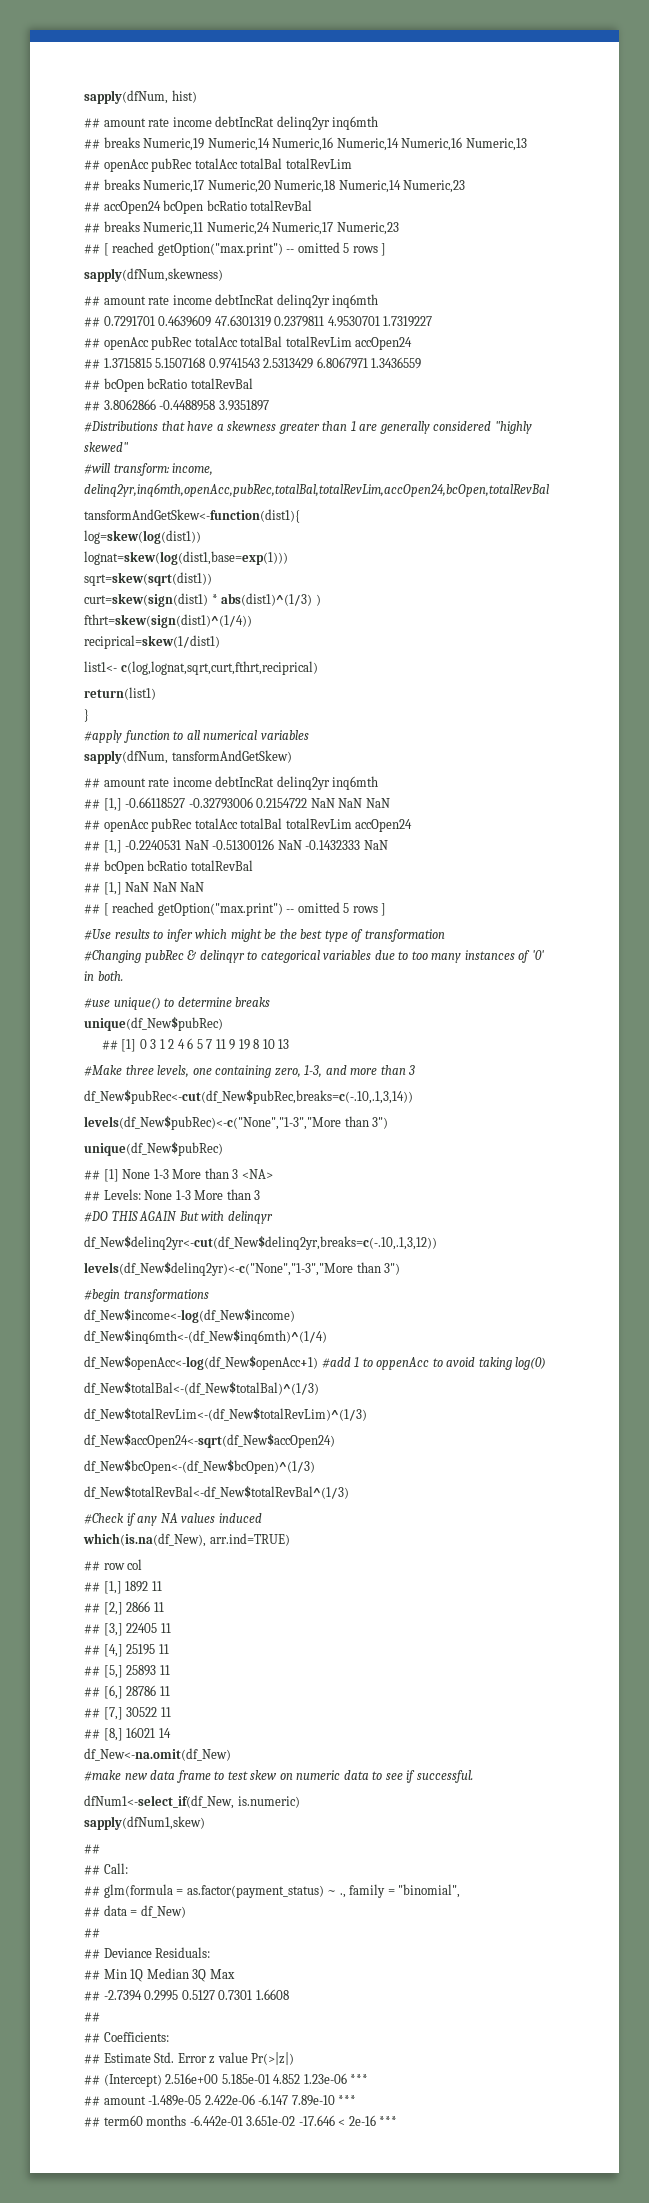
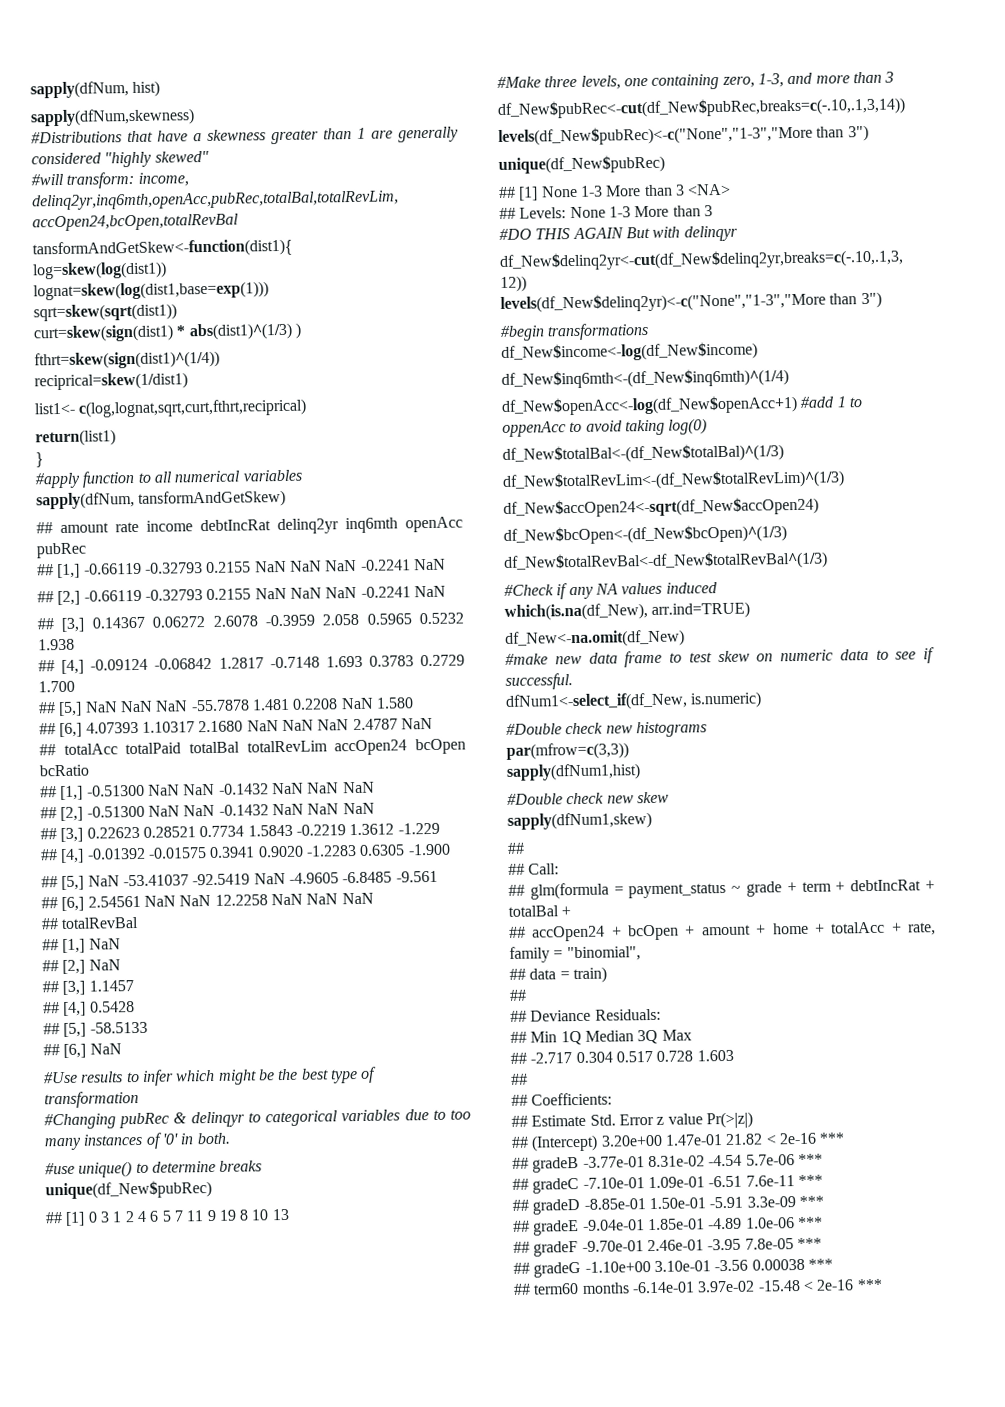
[84,116,379,130] [84,137,527,151] [84,158,352,172] [84,179,466,193] [84,200,313,214] [84,221,399,235] [84,242,387,256] [84,268,223,282] [84,294,379,308] [84,315,433,327] [84,336,413,350] [84,357,422,369] [84,378,253,392] [84,399,269,411] ## amount rate income debtIncRat delinq2yr inq6mth // ## breaks Numeric,19 Numeric,14 Numeric,16 Numeric,14 Numeric,16 Numeric,13 // ## openAcc pubRec totalAcc totalBal totalRevLim // ## breaks Numeric,17 Numeric,20 Numeric,18 Numeric,14 Numeric,23 // ## accOpen24 bcOpen bcRatio totalRevBal // ## breaks Numeric,11 Numeric,24 Numeric,17 Numeric,23 // ## [ reached getOption("max.print") -- omitted 5 rows ] // sapply(dfNum,skewness) // ## amount rate income debtIncRat delinq2yr inq6mth // ## 0.7291701 0.4639609 47.6301319 0.2379811 4.9530701 1.7319227 // ## openAcc pubRec totalAcc totalBal totalRevLim accOpen24 // ## 1.3715815 5.1507168 0.9741543 2.5313429 6.8067971 1.3436559 // ## bcOpen bcRatio totalRevBal // ## 3.8062866 -0.4488958 3.9351897 -> [30,108,195,127] sapply(dfNum,skewness)
[84,797,390,811] [84,818,413,832] [84,839,388,853] [84,860,188,874] // ## [1,] -0.66118527 -0.32793006 0.2154722 NaN NaN NaN // ## openAcc pubRec totalAcc totalBal totalRevLim accOpen24 // ## [1,] -0.2240531 NaN -0.51300126 NaN -0.1432333 NaN // ## bcOpen bcRatio -> [405,516,463,533] [36,542,86,559] [37,558,446,579] [37,585,446,606] [37,612,464,632] [38,638,75,651] [38,654,465,674] [38,680,75,693] [38,697,414,717] [39,717,433,738] [39,738,467,756] [39,764,89,777] [40,781,375,801] [40,802,375,822] [40,822,440,843] [40,843,451,864] [41,870,438,891] [41,892,374,912] [41,918,59,930] openAcc pubRec // ## [1,] -0.66119 -0.32793 0.2155 NaN NaN NaN -0.2241 NaN // ## [2,] -0.66119 -0.32793 0.2155 NaN NaN NaN -0.2241 NaN // ## [3,] 0.14367 0.06272 2.6078 -0.3959 2.058 0.5965 0.5232 1.938 // ## [4,] -0.09124 -0.06842 1.2817 -0.7148 1.693 0.3783 0.2729 1.700 // ## [5,] NaN NaN NaN -55.7878 1.481 0.2208 NaN 1.580 // ## [6,] 4.07393 1.10317 2.1680 NaN NaN NaN 2.4787 NaN // ## totalAcc totalPaid totalBal totalRevLim accOpen24 bcOpen bcRatio // ## [1,] -0.51300 NaN NaN -0.1432 NaN NaN NaN // ## [2,] -0.51300 NaN NaN -0.1432 NaN NaN NaN // ## [3,] 0.22623 0.28521 0.7734 1.5843 -0.2219 1.3612 -1.229 // ## [4,] -0.01392 -0.01575 0.3941 0.9020 -1.2283 0.6305 -1.900 // ## [5,] NaN -53.41037 -92.5419 NaN -4.9605 -6.8485 -9.561 // ## [6,] 2.54561 NaN NaN 12.2258 NaN NaN NaN // ##
[152,882,205,892] [84,902,387,916] NaN NaN // ## [ reached getOption("max.print") -- omitted 5 rows ] -> [42,959,121,975] [42,980,134,996] [43,1001,135,1017] [43,1021,148,1038] [43,1043,122,1059] // ## [2,] NaN // ## [3,] 1.1457 // ## [4,] 0.5428 // ## [5,] -58.5133 // ## [6,] NaN
[84,1559,143,1571] [84,1581,162,1594] [84,1601,164,1615] [84,1623,171,1636] [84,1644,169,1657] [84,1665,170,1678] [84,1685,170,1699] [84,1707,171,1720] [84,1727,171,1741] // ## row col // ## [1,] 1892 11 // ## [2,] 2866 11 // ## [3,] 22405 11 // ## [4,] 25195 11 // ## [5,] 25893 11 // ## [6,] 28786 11 // ## [7,] 30522 11 // ## [8,] 16021 14 -> (751, 610) none
(300, 1802) none -> [506,721,707,738] [506,742,629,760] [506,763,641,781] [507,791,669,805] // #Double check new histograms // par(mfrow=c(3,3)) // sapply(dfNum1,hist) // #Double check new skew
[186,1885,346,1898] as.factor(payment_status) ~ ., -> [628,879,935,899] [508,905,572,917] [509,921,937,942] payment_status ~ grade + term + debtIncRat + totalBal + // ## accOpen24 + bcOpen + amount + home + totalAcc + rate,
[140,1905,186,1918] df_New) -> [572,966,607,984] train)
[103,1989,289,2001] -2.7394 0.2995 0.5127 0.7301 1.6608 -> [530,1049,734,1064] -2.717 0.304 0.517 0.728 1.603
[165,2073,369,2084] [84,2094,335,2106] 2.516e+00 5.185e-01 4.852 1.23e-06 *** // ## amount -1.489e-05 2.422e-06 -6.147 7.89e-10 -> [600,1132,846,1147] [512,1153,823,1173] [512,1174,823,1194] [512,1195,824,1215] [513,1216,823,1236] [513,1237,822,1257] [513,1258,805,1278] 3.20e+00 1.47e-01 21.82 < 2e-16 *** // ## gradeB -3.77e-01 8.31e-02 -4.54 5.7e-06 *** // ## gradeC -7.10e-01 1.09e-01 -6.51 7.6e-11 *** // ## gradeD -8.85e-01 1.50e-01 -5.91 3.3e-09 *** // ## gradeE -9.04e-01 1.85e-01 -4.89 1.0e-06 *** // ## gradeF -9.70e-01 2.46e-01 -3.95 7.8e-05 *** // ## gradeG -1.10e+00 3.10e-01 -3.56 0.00038
[189,2115,335,2126] -6.442e-01 3.651e-02 -17.646 -> [631,1280,801,1294] -6.14e-01 3.97e-02 -15.48

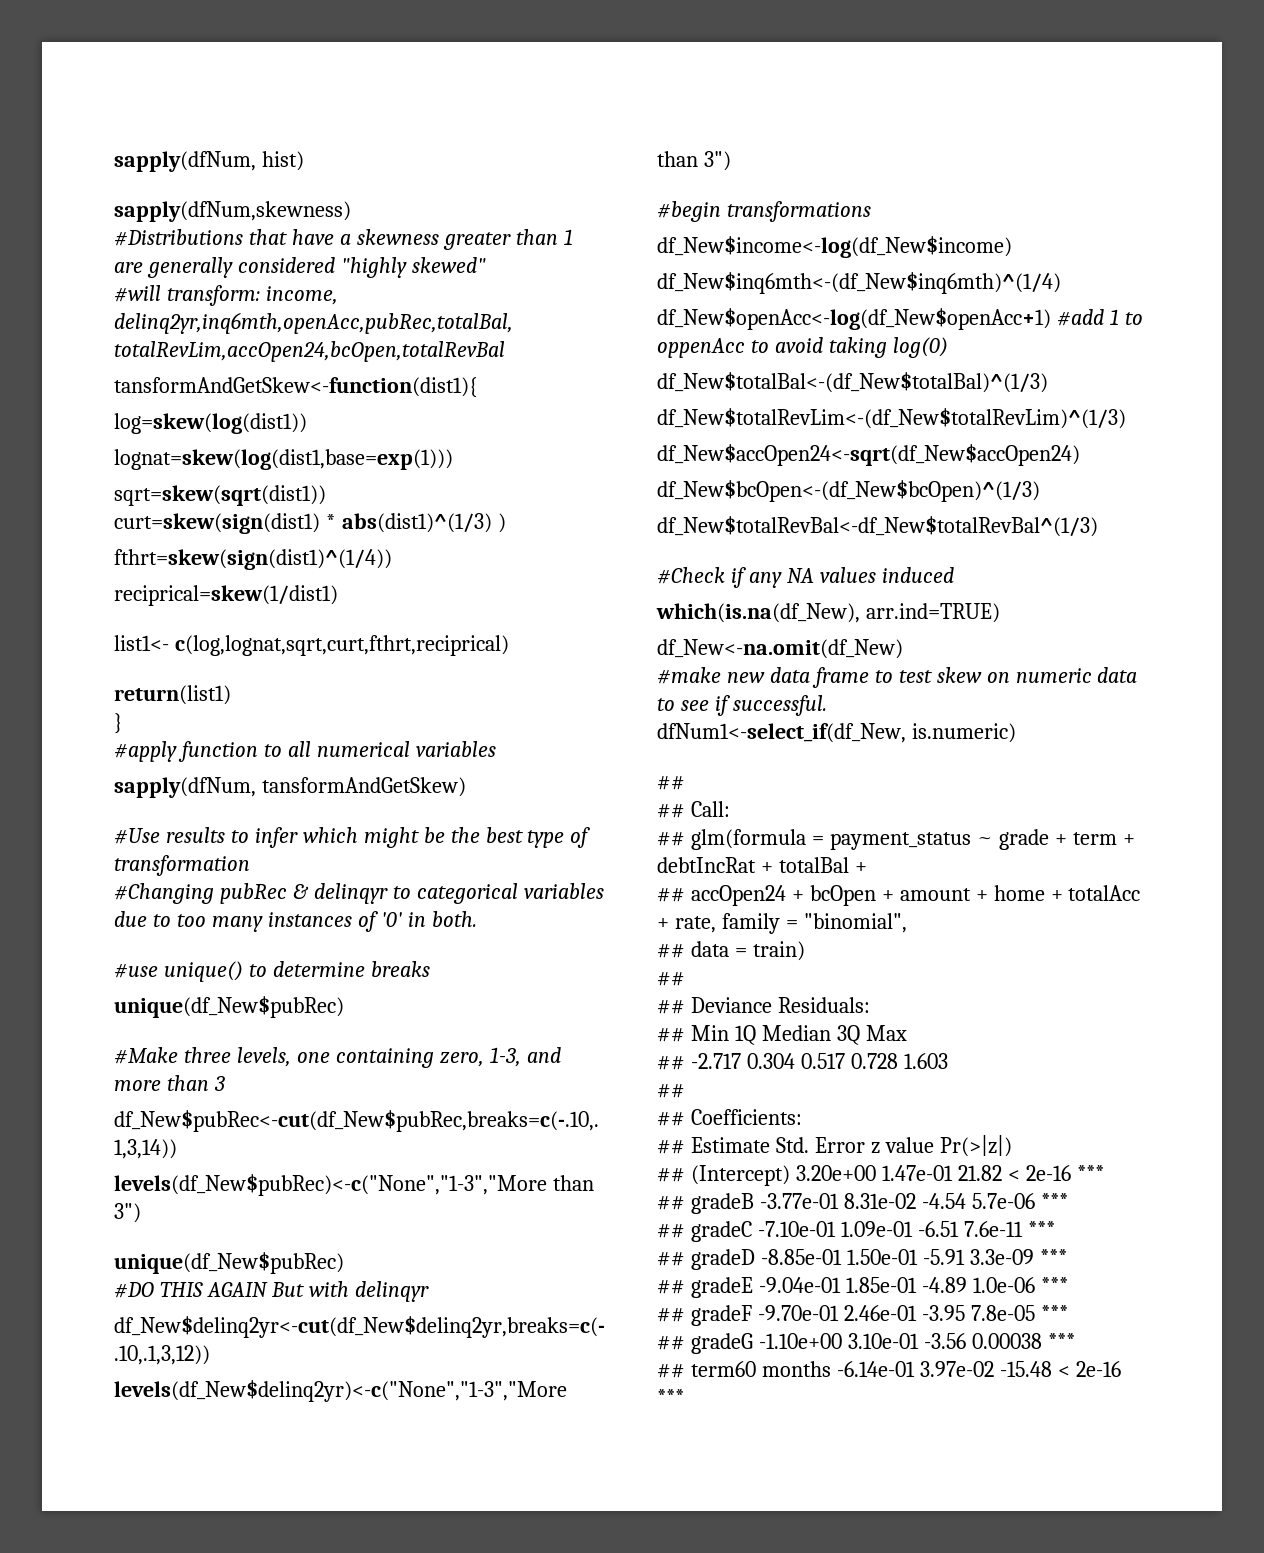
[36,516,463,535] [36,542,86,559] [37,558,446,579] [37,585,446,606] [37,612,464,632] [38,638,75,651] [38,654,465,674] [38,680,75,693] [38,697,414,717] [39,717,433,738] [39,738,467,756] [39,764,89,777] [40,781,375,801] [40,802,375,822] [40,822,440,843] [40,843,451,864] [41,870,438,891] [41,892,374,912] [41,916,140,930] [42,938,121,954] [42,959,121,975] [42,980,134,996] [43,1001,135,1017] [43,1021,148,1038] [43,1043,122,1059] // ## amount rate income debtIncRat delinq2yr inq6mth openAcc pubRec // ## [1,] -0.66119 -0.32793 0.2155 NaN NaN NaN -0.2241 NaN // ## [2,] -0.66119 -0.32793 0.2155 NaN NaN NaN -0.2241 NaN // ## [3,] 0.14367 0.06272 2.6078 -0.3959 2.058 0.5965 0.5232 1.938 // ## [4,] -0.09124 -0.06842 1.2817 -0.7148 1.693 0.3783 0.2729 1.700 // ## [5,] NaN NaN NaN -55.7878 1.481 0.2208 NaN 1.580 // ## [6,] 4.07393 1.10317 2.1680 NaN NaN NaN 2.4787 NaN // ## totalAcc totalPaid totalBal totalRevLim accOpen24 bcOpen bcRatio // ## [1,] -0.51300 NaN NaN -0.1432 NaN NaN NaN // ## [2,] -0.51300 NaN NaN -0.1432 NaN NaN NaN // ## [3,] 0.22623 0.28521 0.7734 1.5843 -0.2219 1.3612 -1.229 // ## [4,] -0.01392 -0.01575 0.3941 0.9020 -1.2283 0.6305 -1.900 // ## [5,] NaN -53.41037 -92.5419 NaN -4.9605 -6.8485 -9.561 // ## [6,] 2.54561 NaN NaN 12.2258 NaN NaN NaN // ## totalRevBal // ## [1,] NaN // ## [2,] NaN // ## [3,] 1.1457 // ## [4,] 0.5428 // ## [5,] -58.5133 // ## [6,] NaN -> (466, 787) none
[45,1208,290,1226] // ## [1] 0 3 1 2 4 6 5 7 11 9 19 8 10 13 -> (344, 1007) none
[498,183,732,201] [499,205,713,219] // ## [1] None 1-3 More than 3 <NA> // ## Levels: None 1-3 More than 3 -> (344, 1263) none
[506,721,707,738] [506,742,629,760] [506,763,641,781] [507,791,669,805] [507,811,652,830] // #Double check new histograms // par(mfrow=c(3,3)) // sapply(dfNum1,hist) // #Double check new skew // sapply(dfNum1,skew) -> (1016, 733) none

